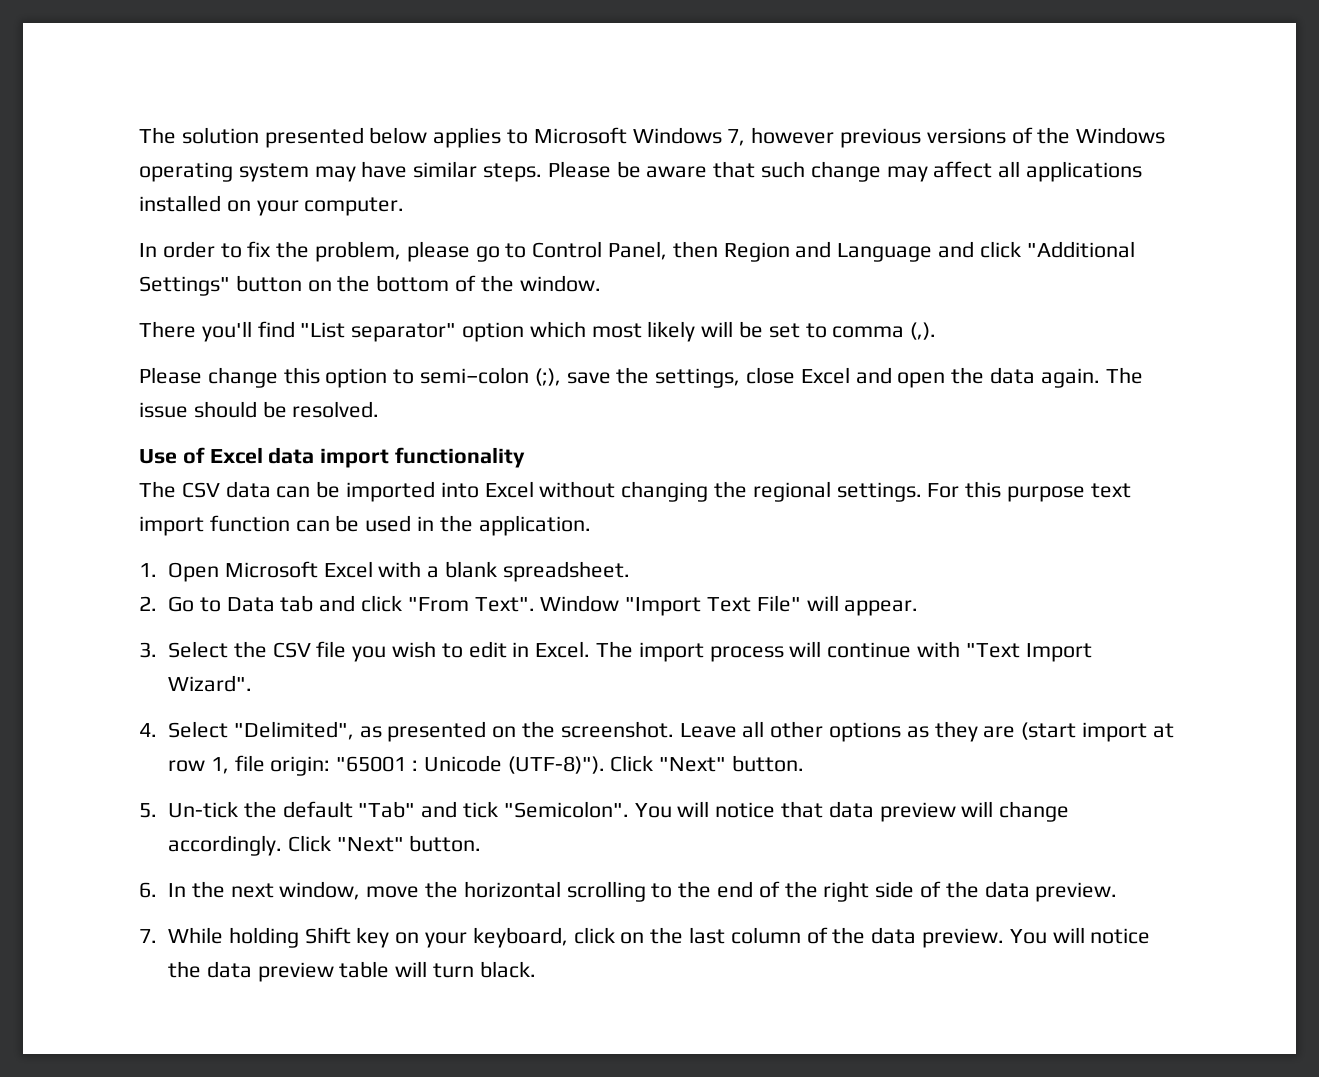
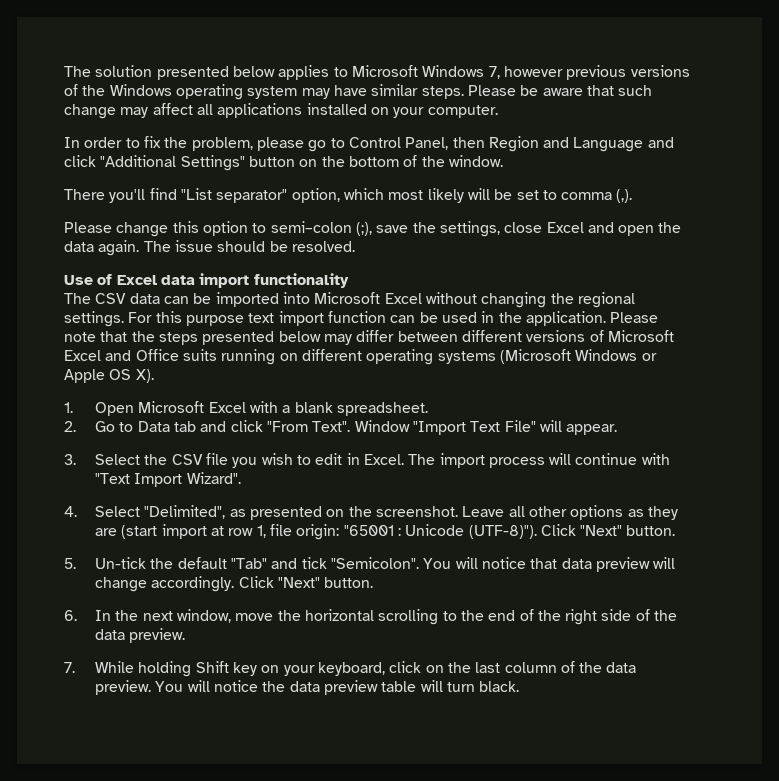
[462,322,525,342] option -> [291,188,340,203] option,
(479, 490) none -> [314,292,381,304] Microsoft
(591, 525) none -> [610,312,659,323] [64,330,674,345] [64,349,657,365] [64,369,154,383] Please note that the steps presented below may differ between different versions of Microsoft Excel and Office suits running on different operating systems (Microsoft Windows or Apple OS X).

